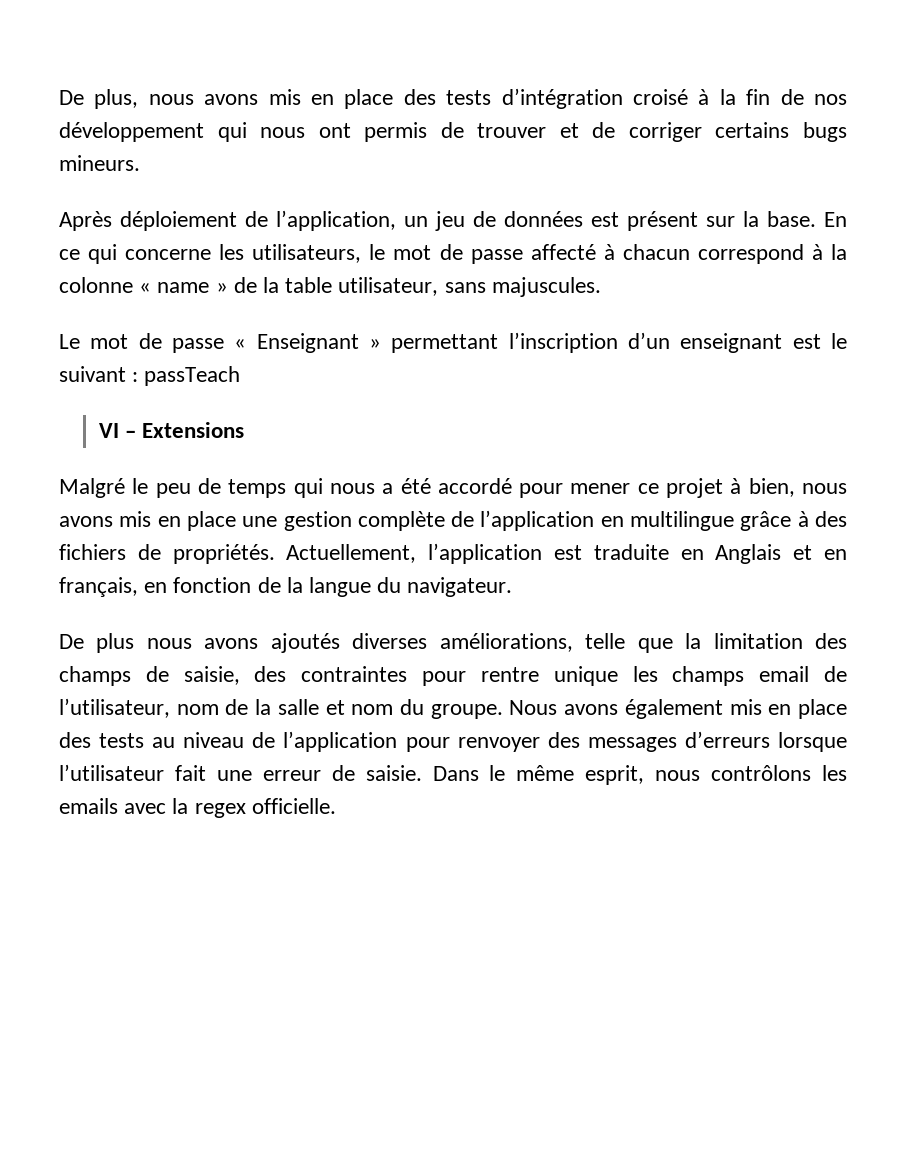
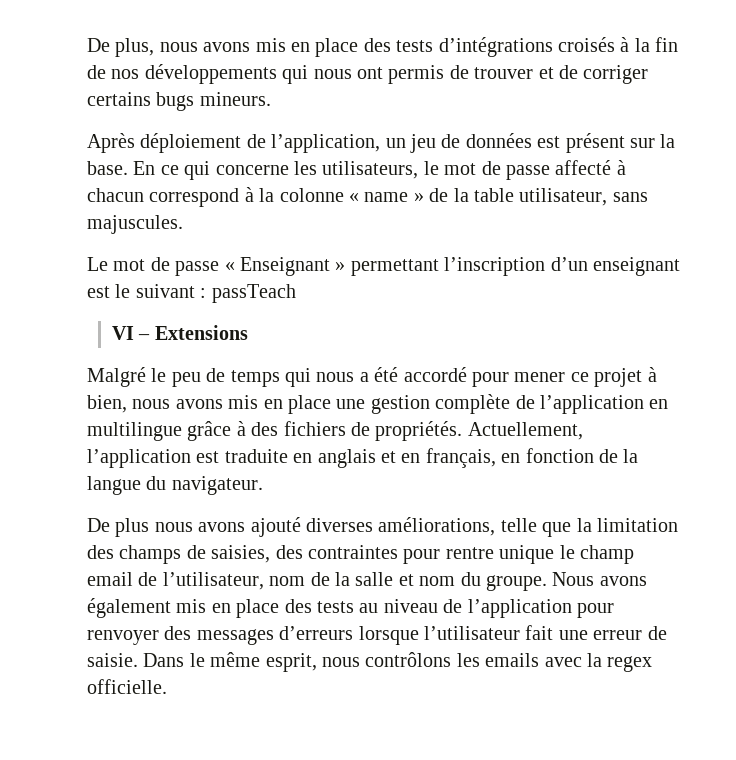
[501,88,688,109] d’intégration croisé -> [438,37,615,57] d’intégrations croisés
[59,122,204,142] développement -> [144,64,277,84] développements
[715,544,782,564] Anglais -> [317,449,376,468] anglais
[270,633,340,653] ajoutés -> [250,517,301,537] ajouté
[183,666,240,685] saisie, -> [211,545,271,563] saisies,
[632,666,745,686] les champs -> [559,545,634,564] le champ

